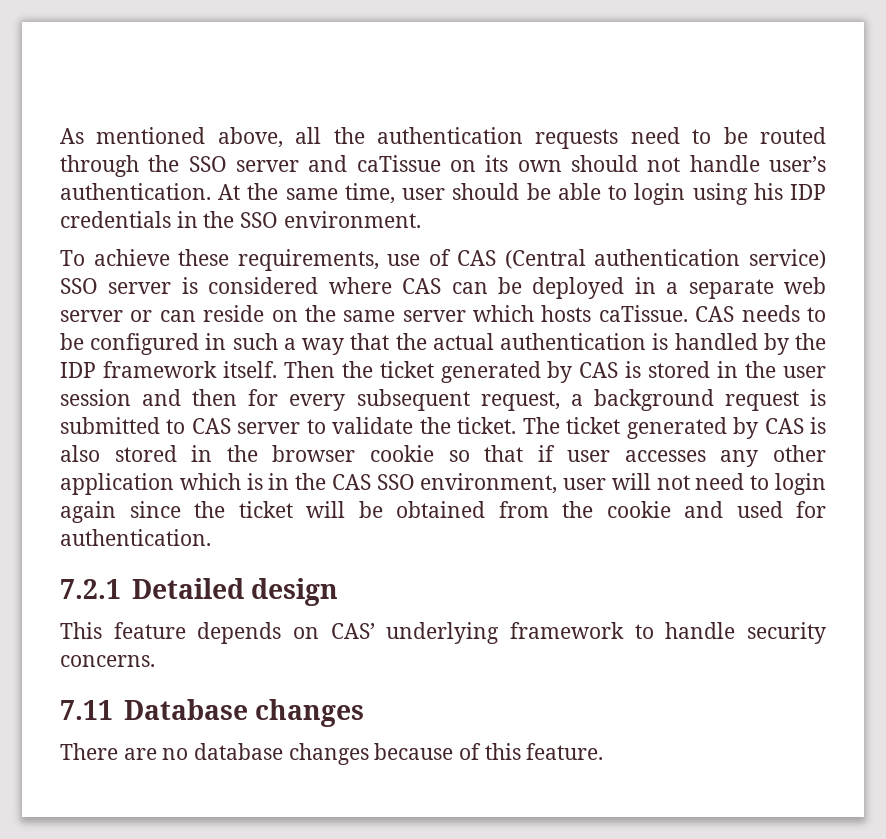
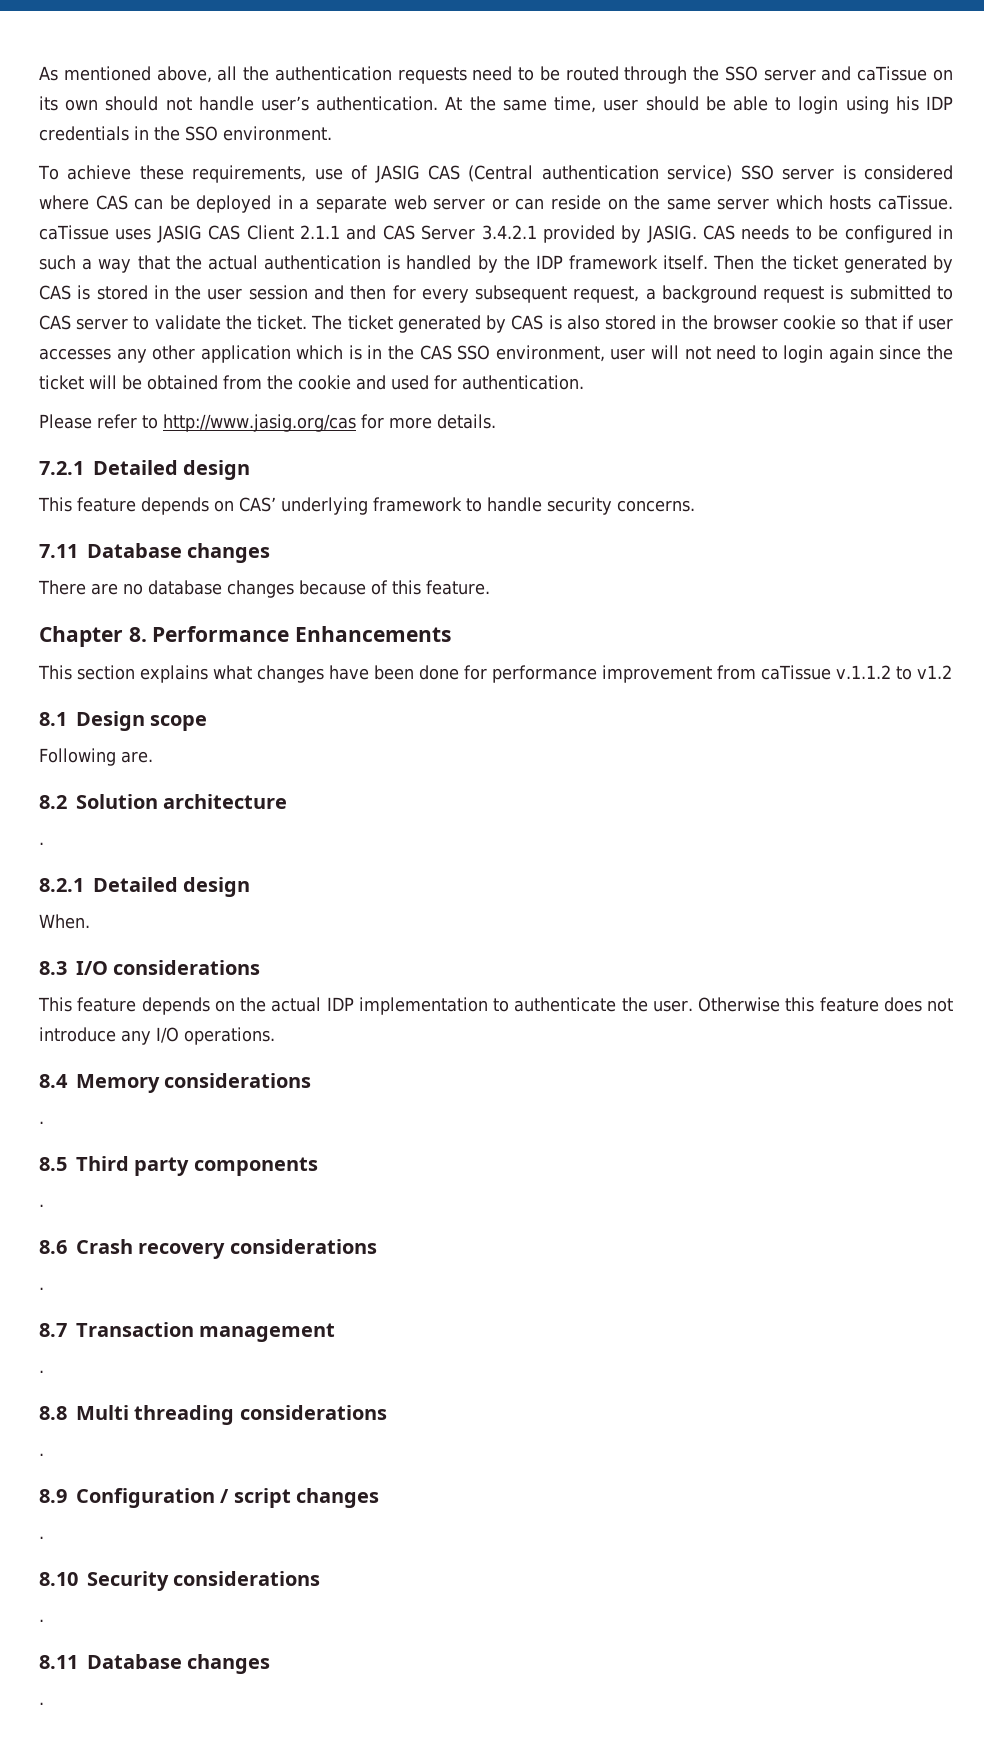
(451, 257) none -> [374,165,420,183] JASIG
(688, 313) none -> [39,225,697,243] caTissue uses JASIG CAS Client 2.1.1 and CAS Server 3.4.2.1 provided by JASIG.
(211, 537) none -> [39,414,496,432] // Please refer to http://www.jasig.org/cas for more details.
(604, 751) none -> [39,626,452,647] [38,665,952,683] [39,711,208,731] [39,748,153,766] [39,794,288,809] [39,842,44,845] [39,877,251,897] [39,914,90,929] [39,960,261,975] [38,997,953,1015] [39,1027,275,1045] [39,1073,312,1093] [39,1121,44,1124] [39,1156,318,1176] [39,1204,44,1207] [39,1239,377,1259] [39,1287,44,1290] [39,1322,336,1342] [39,1370,44,1373] [39,1405,387,1425] [39,1453,44,1456] [39,1488,380,1508] [39,1536,44,1539] [39,1571,321,1591] [39,1619,44,1622] [39,1654,271,1674] [39,1702,44,1705] // Chapter 8. Performance Enhancements // This section explains what changes have been done for performance improvement from caTissue v.1.1.2 to v1.2 // 8.1 Design scope // Following are. // 8.2 Solution architecture // . // 8.2.1 Detailed design // When. // 8.3 I/O considerations // This feature depends on the actual IDP implementation to authenticate the user. Otherwise this feature does not introduce any I/O operations. // 8.4 Memory considerations // . // 8.5 Third party components // . // 8.6 Crash recovery considerations // . // 8.7 Transaction management // . // 8.8 Multi threading considerations // . // 8.9 Configuration / script changes // . // 8.10 Security considerations // . // 8.11 Database changes // .

